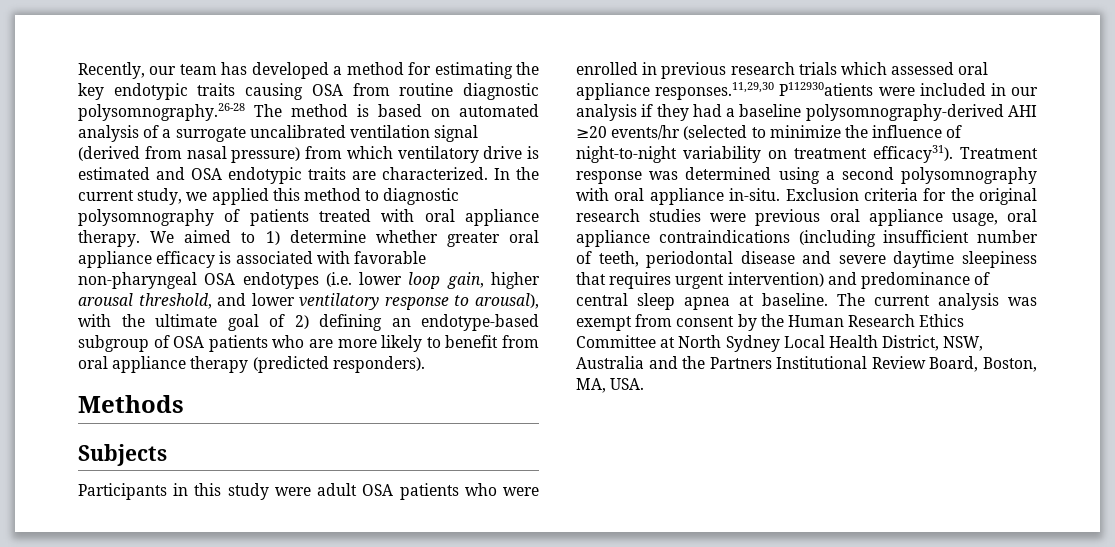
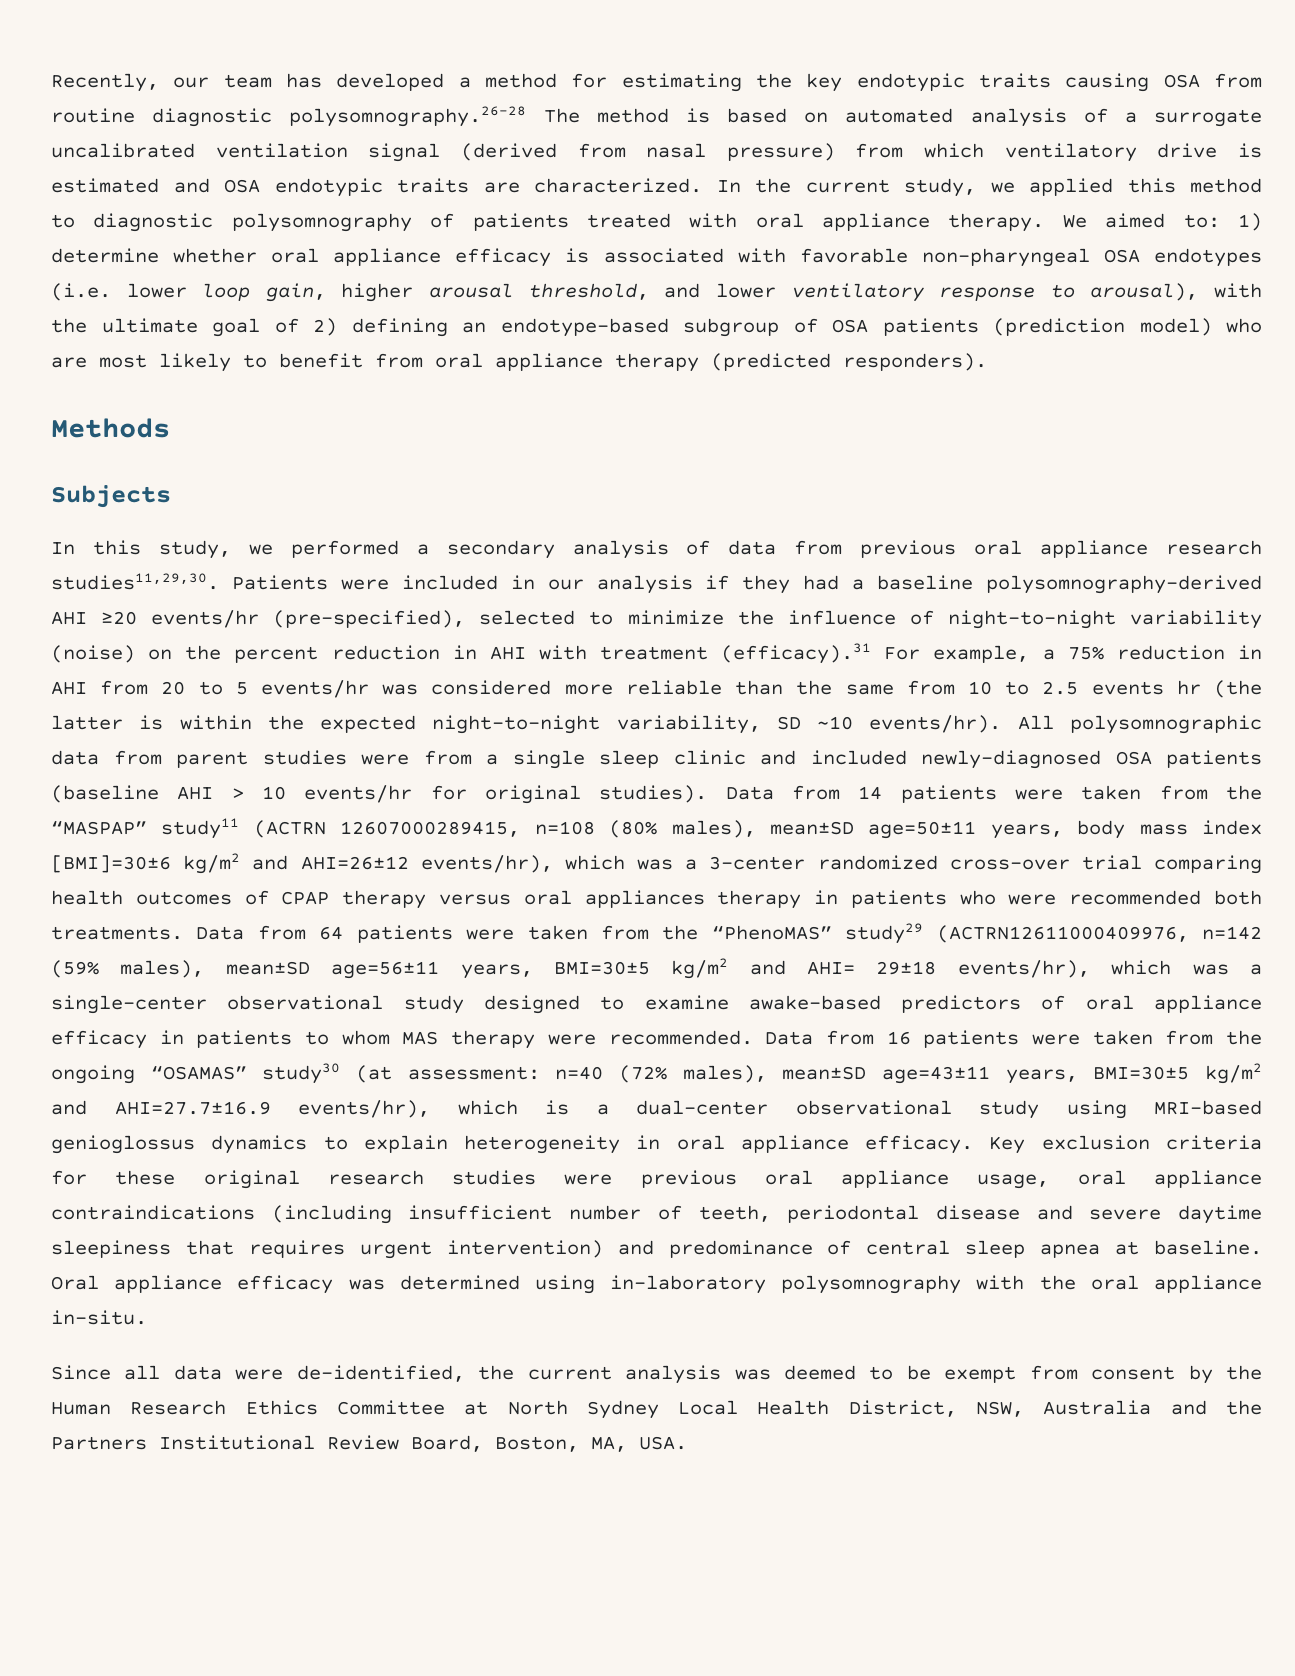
[241,232,256,243] to -> [1183,214,1220,228] to:
[446,232,500,247] greater -> (258, 255) none
(268, 343) none -> [993,318,1212,336] (prediction model)
[337,339,377,348] more -> [99,354,147,368] most
[78,483,539,500] [576,62,989,79] [576,82,874,100] Participants in this study were adult OSA patients who were enrolled in previous research trials which assessed oral appliance responses.11,29,30 P112930atients -> [51,540,1262,559] [51,573,328,590] In this study, we performed a secondary analysis of data from previous oral appliance research studies11,29,30. Patients
[683,125,748,140] (selected -> [273,610,576,628] (pre-specified), selected
[768,145,1038,163] [576,167,1037,184] [576,188,859,205] on treatment efficacy31). Treatment response was determined using a second polysomnography with oral appliance in-situ. Exclusion -> [51,643,1262,664] [51,680,1262,698] [51,715,1262,734] [51,750,1262,769] [51,785,1262,804] [51,818,1262,839] [51,853,1262,874] [51,890,1263,909] [51,923,1262,944] [51,958,1263,979] [51,995,1262,1014] [51,1030,1262,1049] [51,1063,1262,1084] [51,1100,1262,1119] [51,1135,1150,1154] (noise) on the percent reduction in AHI with treatment (efficacy).31 For example, a 75% reduction in AHI from 20 to 5 events/hr was considered more reliable than the same from 10 to 2.5 events hr (the latter is within the expected night-to-night variability, SD ~10 events/hr). All polysomnographic data from parent studies were from a single sleep clinic and included newly-diagnosed OSA patients (baseline AHI > 10 events/hr for original studies). Data from 14 patients were taken from the “MASPAP” study11 (ACTRN 12607000289415, n=108 (80% males), mean±SD age=50±11 years, body mass index [BMI]=30±6 kg/m2 and AHI=26±12 events/hr), which was a 3-center randomized cross-over trial comparing health outcomes of CPAP therapy versus oral appliances therapy in patients who were recommended both treatments. Data from 64 patients were taken from the “PhenoMAS” study29 (ACTRN12611000409976, n=142 (59% males), mean±SD age=56±11 years, BMI=30±5 kg/m2 and AHI= 29±18 events/hr), which was a single-center observational study designed to examine awake-based predictors of oral appliance efficacy in patients to whom MAS therapy were recommended. Data from 16 patients were taken from the ongoing “OSAMAS” study30 (at assessment: n=40 (72% males), mean±SD age=43±11 years, BMI=30±5 kg/m2 and AHI=27.7±16.9 events/hr), which is a dual-center observational study using MRI-based genioglossus dynamics to explain heterogeneity in oral appliance efficacy. Key exclusion
[950,188,974,201] the -> [115,1170,176,1185] these
[837,293,1037,310] The current analysis was -> [51,1275,1262,1294] [51,1310,147,1325] [51,1365,931,1384] Oral appliance efficacy was determined using in-laboratory polysomnography with the oral appliance in-situ. // Since all data were de-identified, the current analysis was deemed to be

